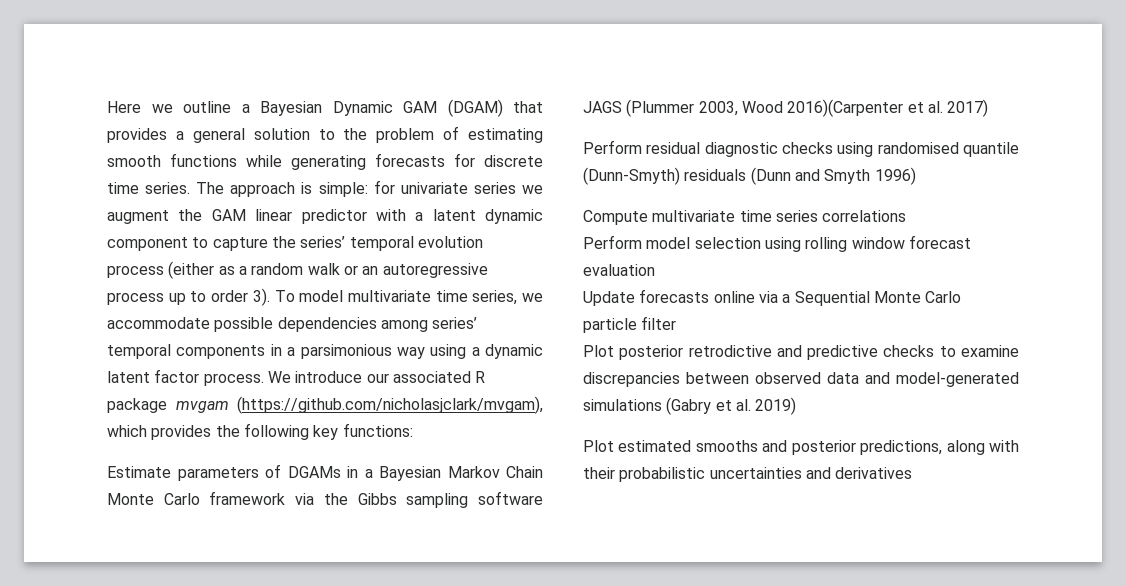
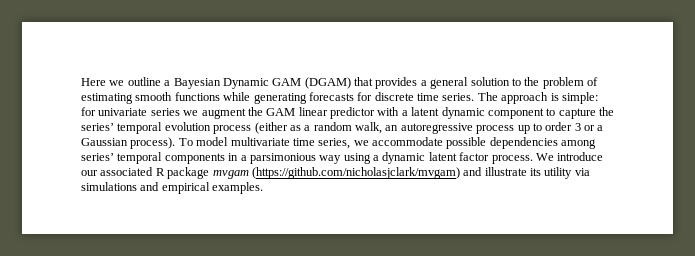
[307,263,358,275] walk or -> [355,122,382,134] walk,
[252,288,270,306] 3). -> [574,123,604,131] [81,137,176,149] 3 or a Gaussian process).
[237,396,543,414] [107,423,413,440] [107,464,543,481] [107,491,543,508] [583,99,989,117] [583,140,1019,157] [583,167,916,185] [583,210,907,225] [583,235,971,252] [583,264,655,276] [583,289,962,306] [583,316,677,333] [583,345,1019,360] [583,372,1019,387] [583,397,797,415] [583,440,1020,455] [583,467,913,482] (https://github.com/nicholasjclark/mvgam), which provides the following key functions: // Estimate parameters of DGAMs in a Bayesian Markov Chain Monte Carlo framework via the Gibbs sampling software JAGS (Plummer 2003, Wood 2016)(Carpenter et al. 2017) // Perform residual diagnostic checks using randomised quantile (Dunn-Smyth) residuals (Dunn and Smyth 1996) // Compute multivariate time series correlations // Perform model selection using rolling window forecast evaluation // Update forecasts online via a Sequential Monte Carlo particle filter // Plot posterior retrodictive and predictive checks to examine discrepancies between observed data and model-generated simulations (Gabry et al. 2019) // Plot estimated smooths and posterior predictions, along with their probabilistic uncertainties and derivatives -> [251,167,590,179] [81,182,264,194] (https://github.com/nicholasjclark/mvgam) and illustrate its utility via simulations and empirical examples.

